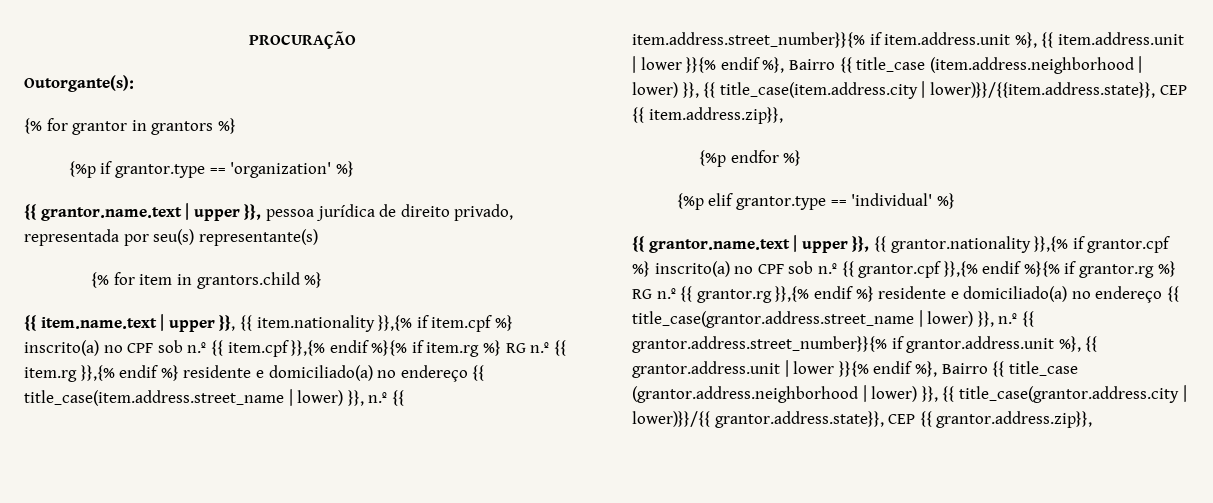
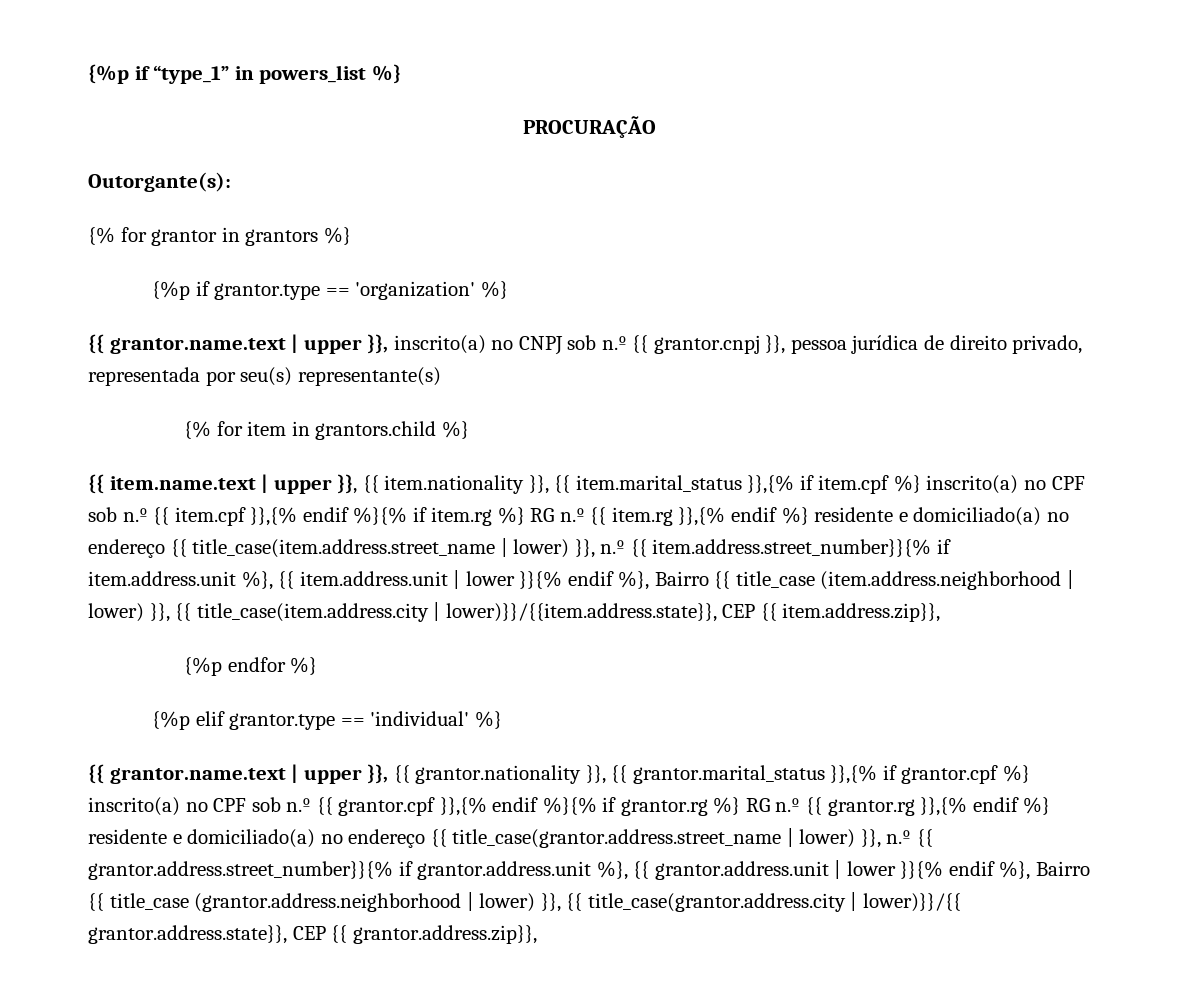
(249, 40) none -> [88,64,401,84] {%p if “type_1” in powers_list %} //
(262, 212) none -> [393,335,786,355] inscrito(a) no CNPJ sob n.º {{ grantor.cnpj }},
(375, 323) none -> [528,475,742,494] }}, {{ item.marital_status
(1031, 244) none -> [585,765,825,784] }}, {{ grantor.marital_status

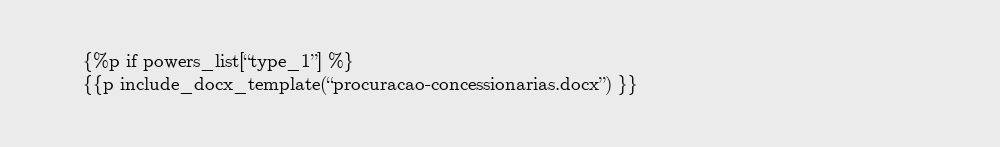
[88,64,401,84] [522,116,656,138] [88,172,231,192] [88,227,351,246] [152,281,508,300] [88,334,1083,355] [88,367,441,386] [184,421,470,440] [88,474,1085,494] [88,507,1069,526] [88,538,951,558] [88,570,1074,590] [88,602,941,622] [184,657,318,676] [152,711,502,730] [88,764,1030,784] [88,797,1051,816] [88,828,933,848] [88,860,1090,880] [88,892,961,912] [88,925,537,944] {%p if “type_1” in powers_list %} // PROCURAÇÃO // Outorgante(s): // {% for grantor in grantors %} // {%p if grantor.type == 'organization' %} // {{ grantor.name.text | upper }}, inscrito(a) no CNPJ sob n.º {{ grantor.cnpj }}, pessoa jurídica de direito privado, representada por seu(s) representante(s) // {% for item in grantors.child %} // {{ item.name.text | upper }}, {{ item.nationality }}, {{ item.marital_status }},{% if item.cpf %} inscrito(a) no CPF sob n.º {{ item.cpf }},{% endif %}{% if item.rg %} RG n.º {{ item.rg }},{% endif %} residente e domiciliado(a) no endereço {{ title_case(item.address.street_name | lower) }}, n.º {{ item.address.street_number}}{% if item.address.unit %}, {{ item.address.unit | lower }}{% endif %}, Bairro {{ title_case (item.address.neighborhood | lower) }}, {{ title_case(item.address.city | lower)}}/{{item.address.state}}, CEP {{ item.address.zip}}, // {%p endfor %} // {%p elif grantor.type == 'individual' %} // {{ grantor.name.text | upper }}, {{ grantor.nationality }}, {{ grantor.marital_status }},{% if grantor.cpf %} inscrito(a) no CPF sob n.º {{ grantor.cpf }},{% endif %}{% if grantor.rg %} RG n.º {{ grantor.rg }},{% endif %} residente e domiciliado(a) no endereço {{ title_case(grantor.address.street_name | lower) }}, n.º {{ grantor.address.street_number}}{% if grantor.address.unit %}, {{ grantor.address.unit | lower }}{% endif %}, Bairro {{ title_case (grantor.address.neighborhood | lower) }}, {{ title_case(grantor.address.city | lower)}}/{{ grantor.address.state}}, CEP {{ grantor.address.zip}}, -> [83,52,354,72] [83,75,638,95] {%p if powers_list[“type_1”] %} // {{p include_docx_template(“procuracao-concessionarias.docx”) }}

